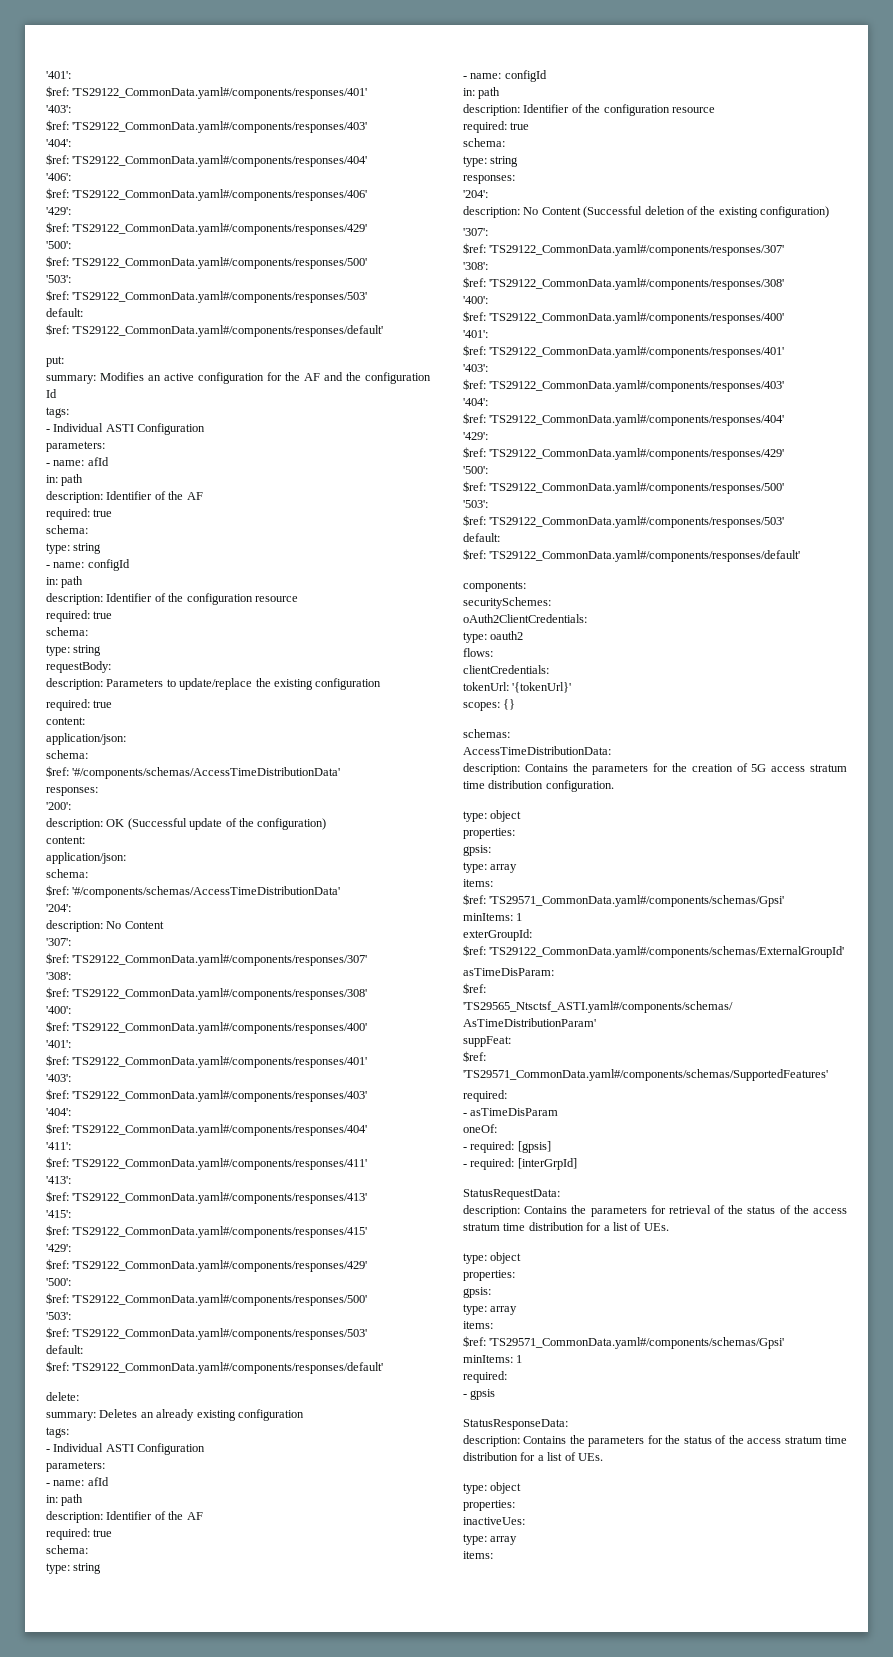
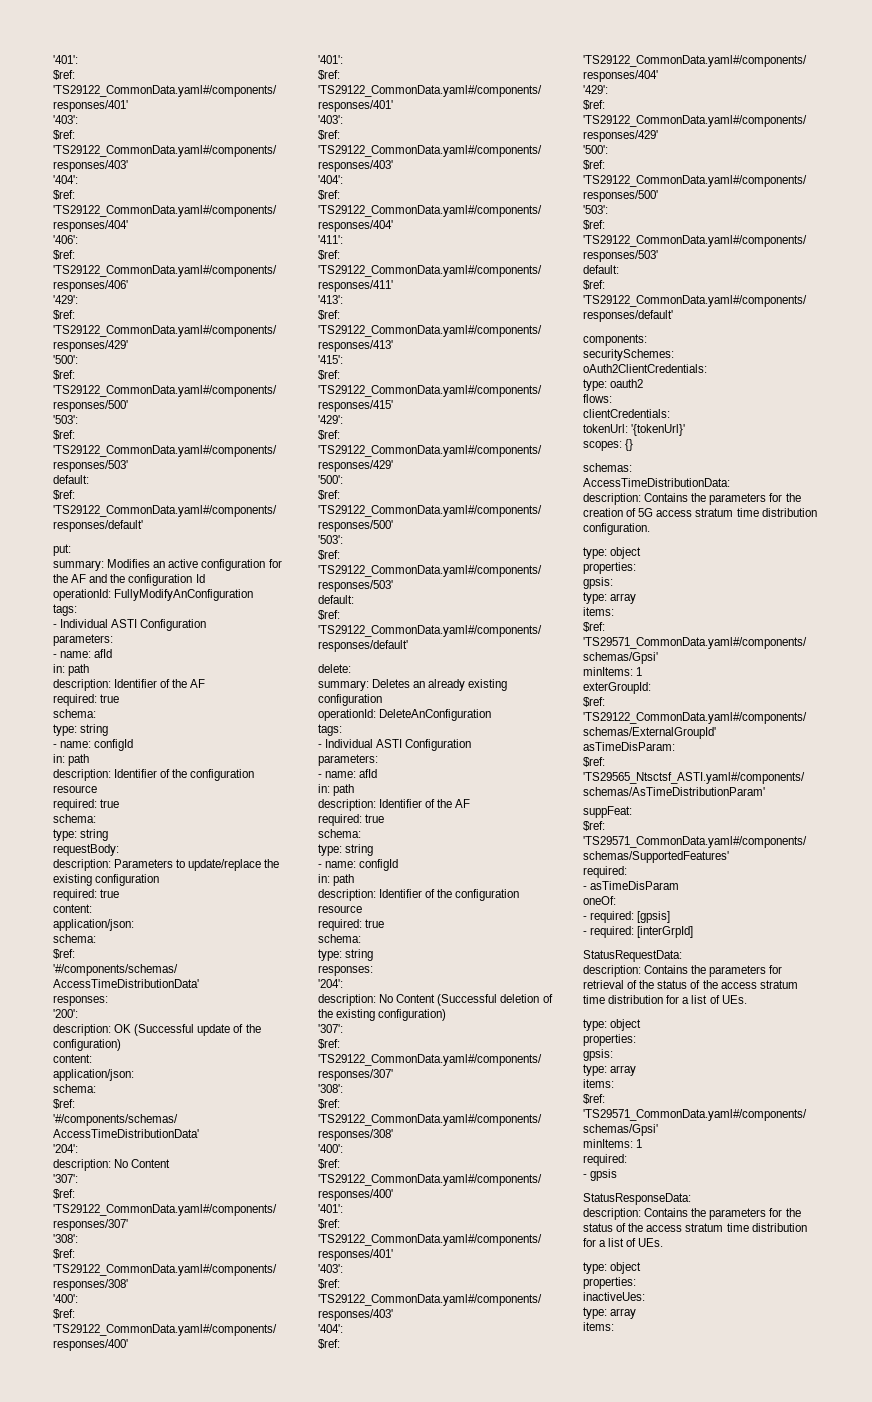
(57, 393) none -> [53,589,254,601] // operationId: FullyModifyAnConfiguration
(304, 1415) none -> [318,709,492,721] // operationId: DeleteAnConfiguration

